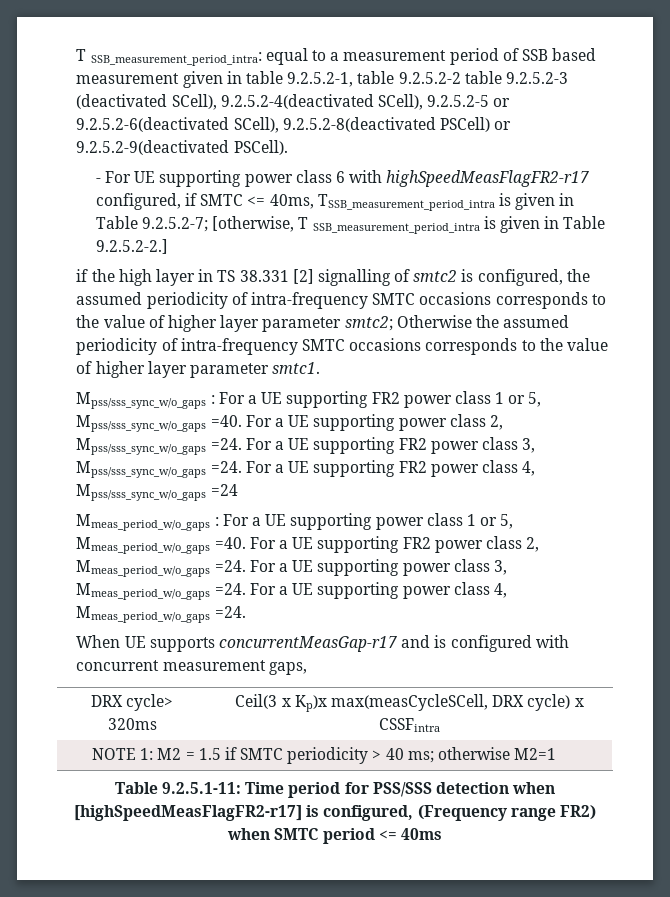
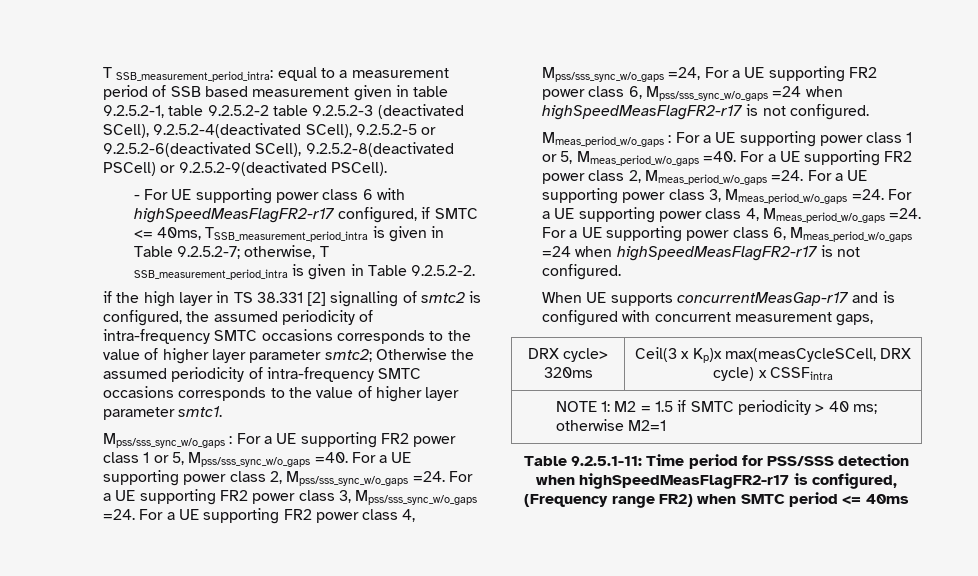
[212,216,295,232] [otherwise, -> [244,245,316,259] otherwise,
[95,239,168,254] 9.2.5.2-2.] -> [411,265,476,276] 9.2.5.2-2.
[210,484,238,496] =24 -> [668,66,877,82] [541,86,843,101] [541,104,869,120] =24, For a UE supporting FR2 power class 6, Mpss/sss_sync_w/o_gaps =24 when highSpeedMeasFlagFR2-r17 is not configured.
(246, 612) none -> [541,226,913,242] [541,245,861,261] [541,264,621,280] For a UE supporting power class 6, Mmeas_period_w/o_gaps =24 when highSpeedMeasFlagFR2-r17 is not configured.
[74,805,303,821] [highSpeedMeasFlagFR2-r17] -> [579,473,790,489] highSpeedMeasFlagFR2-r17

